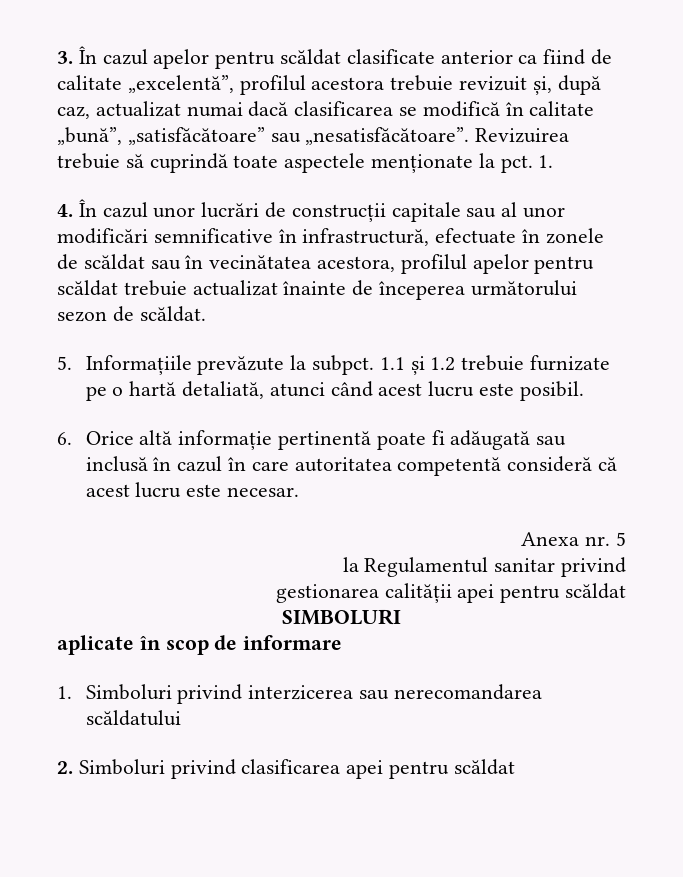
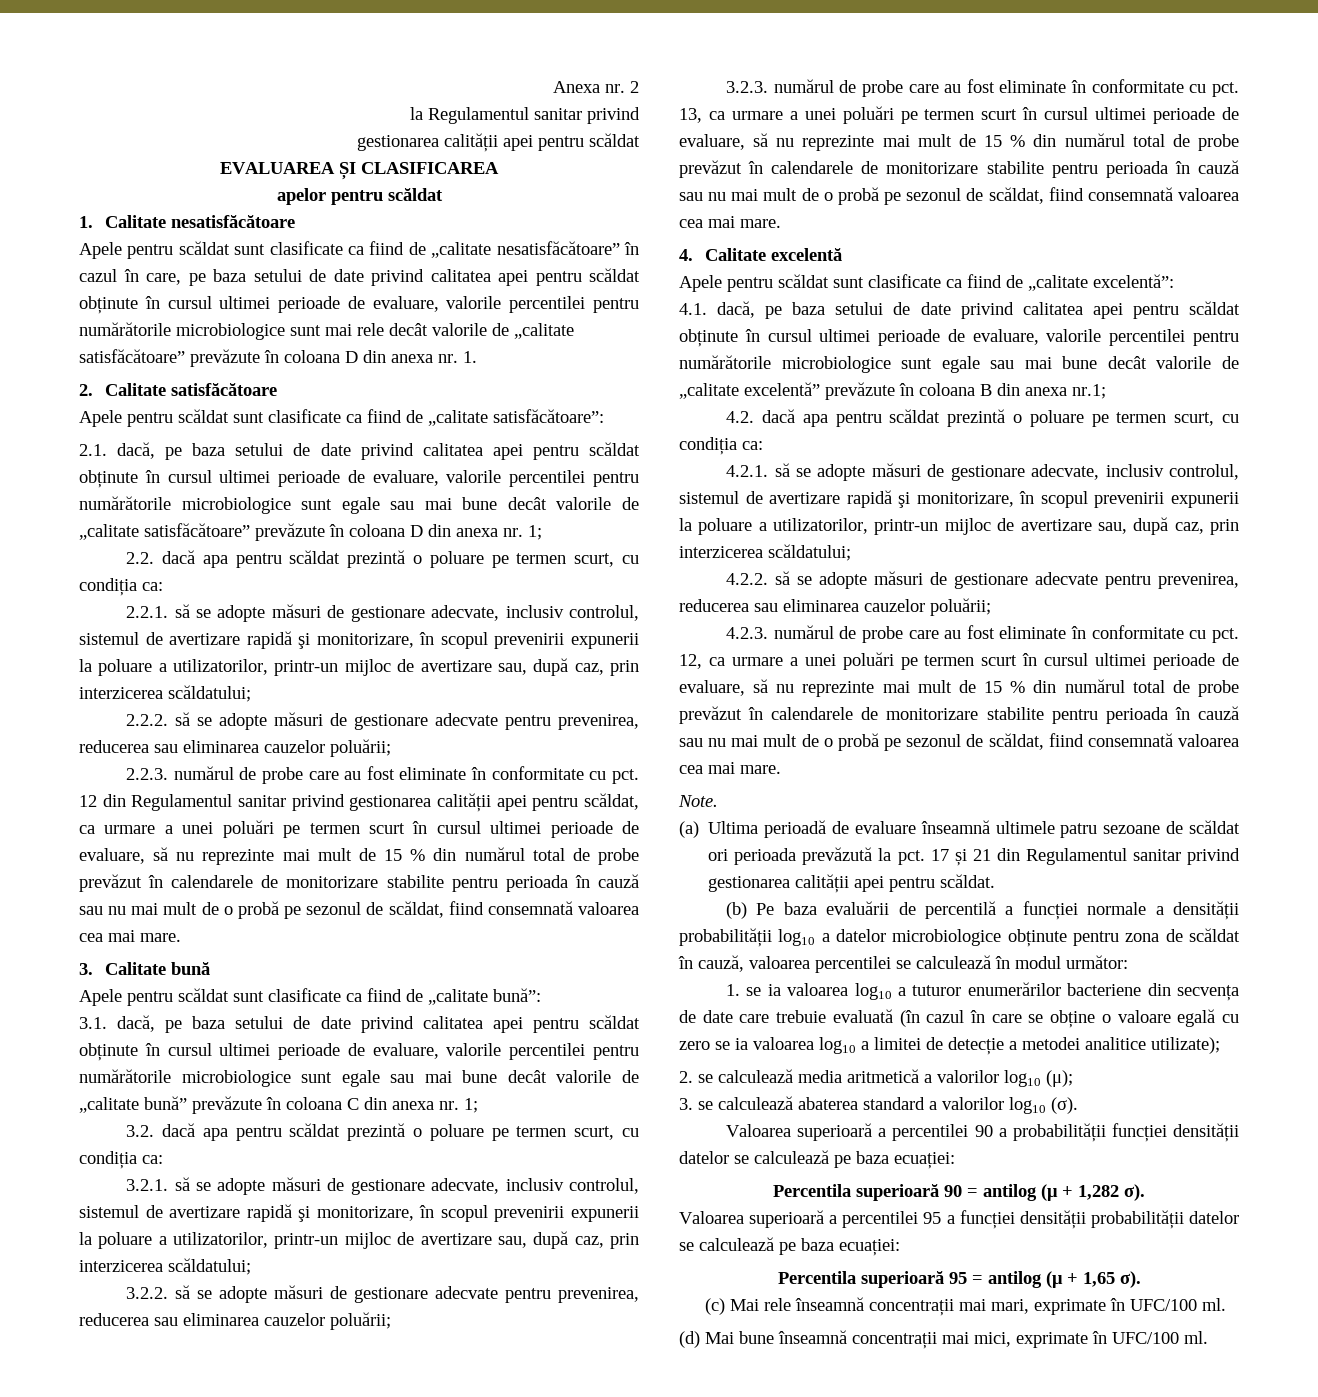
[57,46,613,69] [57,75,601,95] [57,101,595,119] [57,127,570,145] [57,153,554,173] [57,199,566,222] [57,228,604,246] [57,254,595,274] [57,280,577,300] [57,306,206,322] [57,355,611,375] [85,381,584,401] [57,430,567,450] [85,456,618,476] [85,482,299,498] 3. În cazul apelor pentru scăldat clasificate anterior ca fiind de calitate „excelentă”, profilul acestora trebuie revizuit și, după caz, actualizat numai dacă clasificarea se modifică în calitate „bună”, „satisfăcătoare” sau „nesatisfăcătoare”. Revizuirea trebuie să cuprindă toate aspectele menționate la pct. 1. // 4. În cazul unor lucrări de construcții capitale sau al unor modificări semnificative în infrastructură, efectuate în zonele de scăldat sau în vecinătatea acestora, profilul apelor pentru scăldat trebuie actualizat înainte de începerea următorului sezon de scăldat. // 5. Informațiile prevăzute la subpct. 1.1 și 1.2 trebuie furnizate pe o hartă detaliată, atunci când acest lucru este posibil. // 6. Orice altă informație pertinentă poate fi adăugată sau inclusă în cazul în care autoritatea competentă consideră că acest lucru este necesar. // -> (553, 87) none
[615,532,626,546] 5 -> [630,81,639,93] 2
[282,609,401,625] [57,635,343,655] [57,684,542,704] [85,710,181,726] [57,759,515,779] SIMBOLURI // aplicate în scop de informare // 1. Simboluri privind interzicerea sau nerecomandarea scăldatului // 2. Simboluri privind clasificarea apei pentru scăldat -> [220,162,499,180] [276,188,443,205] [79,215,296,228] [79,241,639,259] [79,268,640,286] [79,296,639,314] [79,322,574,340] [79,349,477,367] [79,383,278,396] [79,409,604,427] [79,442,640,460] [79,470,639,488] [79,496,639,514] [79,523,542,541] [126,550,639,568] [79,578,163,596] [126,604,639,622] [79,631,639,649] [79,658,640,676] [79,685,251,702] [126,712,639,730] [79,739,391,757] [126,766,639,784] [79,793,639,812] [79,820,640,838] [79,847,639,865] [79,874,639,892] [79,901,639,919] [79,930,181,942] [79,962,211,975] [79,988,541,1006] [79,1015,640,1033] [79,1043,639,1061] [79,1069,639,1087] [79,1096,478,1114] [126,1123,639,1141] [79,1151,163,1169] [126,1177,639,1195] [79,1204,639,1222] [79,1231,640,1249] [79,1258,251,1275] [126,1285,639,1303] [79,1312,391,1330] [726,79,1239,97] [679,106,1239,124] [679,133,1239,151] [679,160,1239,178] [679,187,1239,205] [679,216,781,228] [679,248,843,261] [679,274,1174,292] [679,301,1240,319] [679,329,1239,347] [679,355,1239,373] [679,382,1106,400] [726,409,1239,427] [679,437,763,455] [726,463,1239,481] [679,490,1239,508] [679,517,1239,535] [679,544,851,561] [726,571,1239,589] [679,598,991,616] [726,625,1239,643] [679,652,1239,670] [679,679,1239,697] [679,706,1239,724] [679,733,1239,751] [679,762,781,774] [678,795,718,807] [679,820,1240,838] [708,847,1240,866] [708,874,996,893] [726,901,1239,920] [679,928,1240,947] [678,955,1128,973] [726,982,1239,1001] [679,1009,1239,1028] [679,1037,1220,1055] [679,1069,1073,1087] [679,1096,1078,1114] [726,1123,1239,1142] [679,1150,955,1169] [773,1184,1145,1201] [679,1210,1239,1229] [679,1237,900,1256] [777,1271,1141,1288] [705,1297,1227,1316] [679,1330,1208,1349] EVALUAREA ȘI CLASIFICAREA // apelor pentru scăldat // 1. Calitate nesatisfăcătoare // Apele pentru scăldat sunt clasificate ca fiind de „calitate nesatisfăcătoare” în cazul în care, pe baza setului de date privind calitatea apei pentru scăldat obținute în cursul ultimei perioade de evaluare, valorile percentilei pentru numărătorile microbiologice sunt mai rele decât valorile de „calitate satisfăcătoare” prevăzute în coloana D din anexa nr. 1. // 2. Calitate satisfăcătoare // Apele pentru scăldat sunt clasificate ca fiind de „calitate satisfăcătoare”: // 2.1. dacă, pe baza setului de date privind calitatea apei pentru scăldat obținute în cursul ultimei perioade de evaluare, valorile percentilei pentru numărătorile microbiologice sunt egale sau mai bune decât valorile de „calitate satisfăcătoare” prevăzute în coloana D din anexa nr. 1; // 2.2. dacă apa pentru scăldat prezintă o poluare pe termen scurt, cu condiția ca: // 2.2.1. să se adopte măsuri de gestionare adecvate, inclusiv controlul, sistemul de avertizare rapidă şi monitorizare, în scopul prevenirii expunerii la poluare a utilizatorilor, printr-un mijloc de avertizare sau, după caz, prin interzicerea scăldatului; // 2.2.2. să se adopte măsuri de gestionare adecvate pentru prevenirea, reducerea sau eliminarea cauzelor poluării; // 2.2.3. numărul de probe care au fost eliminate în conformitate cu pct. 12 din Regulamentul sanitar privind gestionarea calității apei pentru scăldat, ca urmare a unei poluări pe termen scurt în cursul ultimei perioade de evaluare, să nu reprezinte mai mult de 15 % din numărul total de probe prevăzut în calendarele de monitorizare stabilite pentru perioada în cauză sau nu mai mult de o probă pe sezonul de scăldat, fiind consemnată valoarea cea mai mare. // 3. Calitate bună // Apele pentru scăldat sunt clasificate ca fiind de „calitate bună”: // 3.1. dacă, pe baza setului de date privind calitatea apei pentru scăldat obținute în cursul ultimei perioade de evaluare, valorile percentilei pentru numărătorile microbiologice sunt egale sau mai bune decât valorile de „calitate bună” prevăzute în coloana C din anexa nr. 1; // 3.2. dacă apa pentru scăldat prezintă o poluare pe termen scurt, cu condiția ca: // 3.2.1. să se adopte măsuri de gestionare adecvate, inclusiv controlul, sistemul de avertizare rapidă şi monitorizare, în scopul prevenirii expunerii la poluare a utilizatorilor, printr-un mijloc de avertizare sau, după caz, prin interzicerea scăldatului; // 3.2.2. să se adopte măsuri de gestionare adecvate pentru prevenirea, reducerea sau eliminarea cauzelor poluării; // 3.2.3. numărul de probe care au fost eliminate în conformitate cu pct. 13, ca urmare a unei poluări pe termen scurt în cursul ultimei perioade de evaluare, să nu reprezinte mai mult de 15 % din numărul total de probe prevăzut în calendarele de monitorizare stabilite pentru perioada în cauză sau nu mai mult de o probă pe sezonul de scăldat, fiind consemnată valoarea cea mai mare. // 4. Calitate excelentă // Apele pentru scăldat sunt clasificate ca fiind de „calitate excelentă”: // 4.1. dacă, pe baza setului de date privind calitatea apei pentru scăldat obținute în cursul ultimei perioade de evaluare, valorile percentilei pentru numărătorile microbiologice sunt egale sau mai bune decât valorile de „calitate excelentă” prevăzute în coloana B din anexa nr.1; // 4.2. dacă apa pentru scăldat prezintă o poluare pe termen scurt, cu condiția ca: // 4.2.1. să se adopte măsuri de gestionare adecvate, inclusiv controlul, sistemul de avertizare rapidă şi monitorizare, în scopul prevenirii expunerii la poluare a utilizatorilor, printr-un mijloc de avertizare sau, după caz, prin interzicerea scăldatului; // 4.2.2. să se adopte măsuri de gestionare adecvate pentru prevenirea, reducerea sau eliminarea cauzelor poluării; // 4.2.3. numărul de probe care au fost eliminate în conformitate cu pct. 12, ca urmare a unei poluări pe termen scurt în cursul ultimei perioade de evaluare, să nu reprezinte mai mult de 15 % din numărul total de probe prevăzut în calendarele de monitorizare stabilite pentru perioada în cauză sau nu mai mult de o probă pe sezonul de scăldat, fiind consemnată valoarea cea mai mare. // Note. // (a) Ultima perioadă de evaluare înseamnă ultimele patru sezoane de scăldat ori perioada prevăzută la pct. 17 și 21 din Regulamentul sanitar privind gestionarea calității apei pentru scăldat. // (b) Pe baza evaluării de percentilă a funcției normale a densității probabilității log10 a datelor microbiologice obținute pentru zona de scăldat în cauză, valoarea percentilei se calculează în modul următor: // 1. se ia valoarea log10 a tuturor enumerărilor bacteriene din secvența de date care trebuie evaluată (în cazul în care se obține o valoare egală cu zero se ia valoarea log10 a limitei de detecție a metodei analitice utilizate); // 2. se calculează media aritmetică a valorilor log10 (μ); // 3. se calculează abaterea standard a valorilor log10 (σ). // Valoarea superioară a percentilei 90 a probabilității funcției densității datelor se calculează pe baza ecuației: // Percentila superioară 90 = antilog (μ + 1,282 σ). // Valoarea superioară a percentilei 95 a funcției densității probabilității datelor se calculează pe baza ecuației: // Percentila superioară 95 = antilog (μ + 1,65 σ). // (c) Mai rele înseamnă concentrații mai mari, exprimate în UFC/100 ml. // (d) Mai bune înseamnă concentrații mai mici, exprimate în UFC/100 ml.

